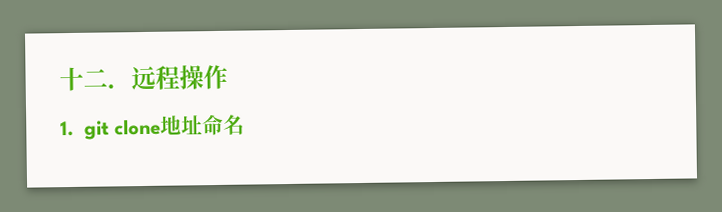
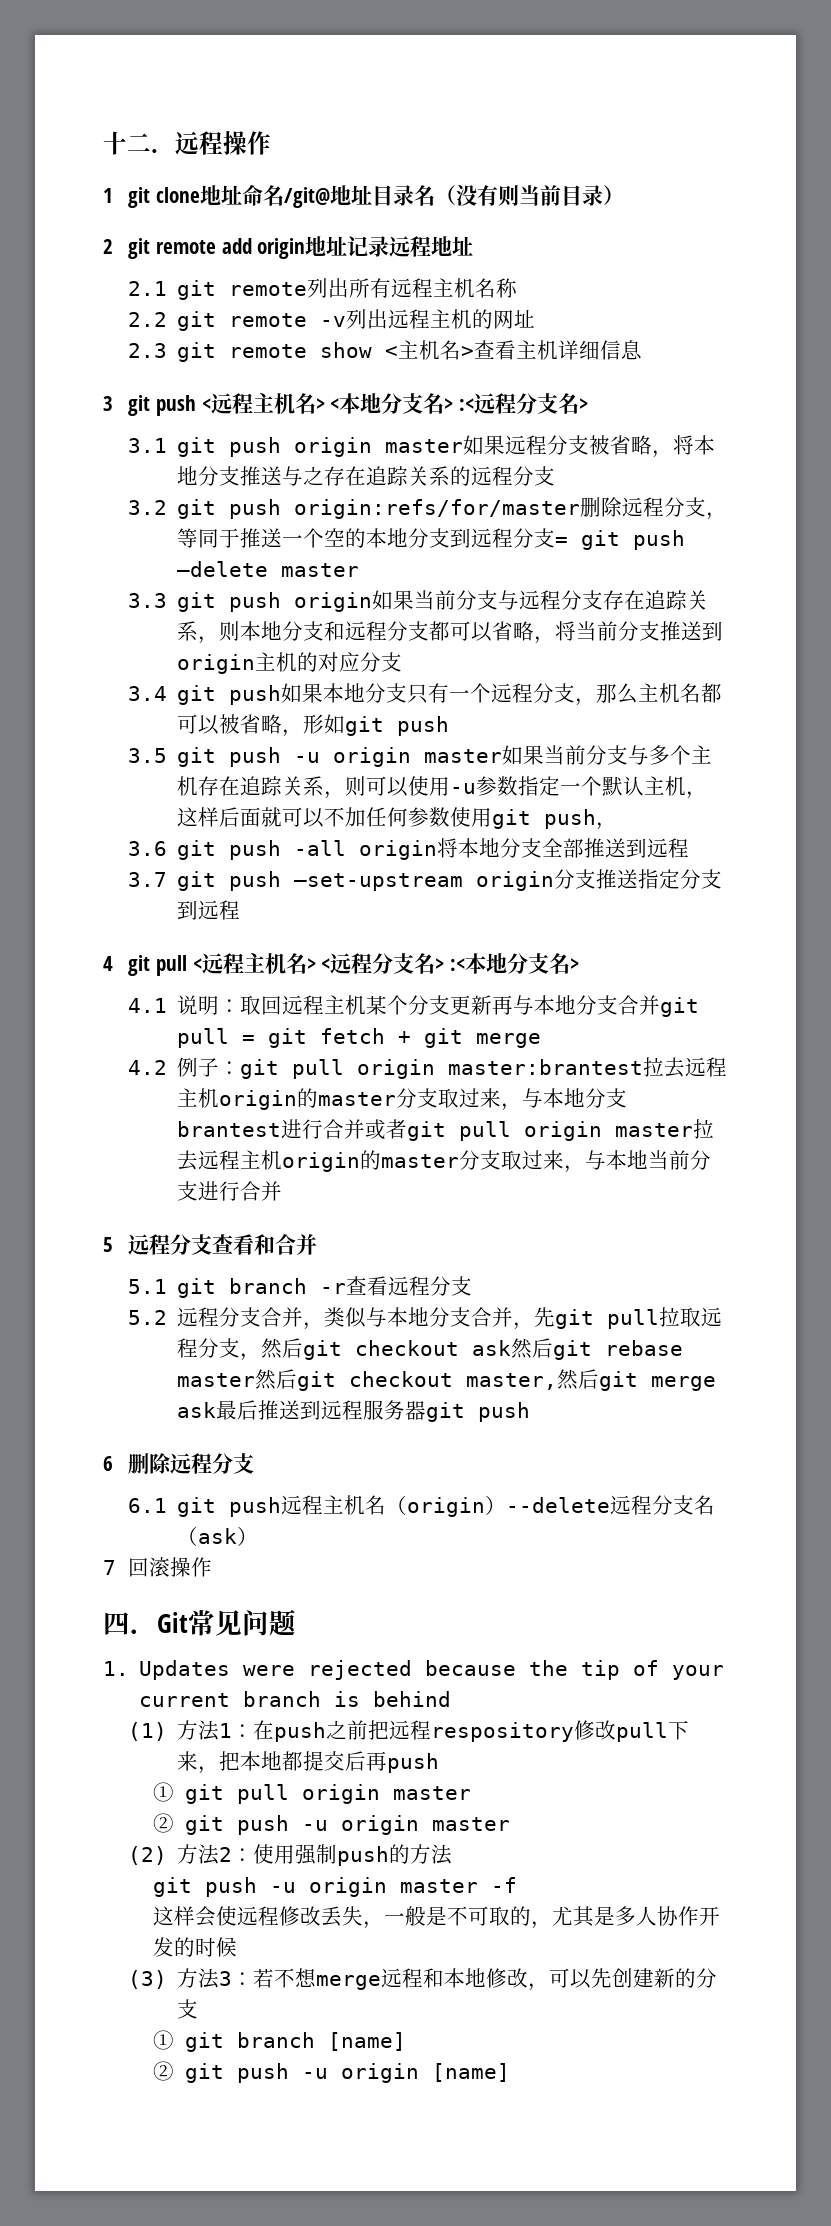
[60,120,74,137] 1. -> [103,188,113,203] 1
(245, 124) none -> [283,185,624,208] [103,236,474,259] [128,278,518,300] [128,309,536,331] [128,340,643,362] [103,393,588,416] [128,435,716,458] [177,466,556,486] [128,497,728,520] [177,528,686,550] [177,561,360,577] [128,590,709,612] [177,621,724,644] [177,652,403,674] [128,683,723,706] [177,714,450,737] [128,745,713,767] [177,776,708,799] [177,807,618,830] [128,838,690,860] [128,869,723,891] [177,900,241,920] [103,953,579,976] [128,995,700,1017] [177,1028,542,1048] [128,1057,728,1079] [177,1088,628,1111] [177,1119,715,1141] [177,1150,712,1173] [177,1181,283,1201] [103,1234,318,1255] [128,1276,473,1298] [128,1307,723,1330] [177,1338,684,1361] [177,1369,717,1391] [177,1400,531,1422] [103,1453,255,1474] [128,1495,716,1517] [177,1526,259,1546] [103,1557,213,1577] [103,1609,296,1636] [103,1660,725,1680] [139,1691,452,1707] [128,1720,690,1742] [177,1751,440,1774] [153,1782,471,1804] [153,1813,510,1835] [128,1844,453,1866] [153,1877,518,1897] [153,1906,721,1929] [153,1937,238,1957] [128,1968,718,1991] [177,1999,199,2019] [153,2030,406,2052] [153,2061,510,2083] /git@地址目录名（没有则当前目录） // 2 git remote add origin地址记录远程地址 // 2.1 git remote列出所有远程主机名称 // 2.2 git remote -v列出远程主机的网址 // 2.3 git remote show <主机名>查看主机详细信息 // 3 git push <远程主机名> <本地分支名> :<远程分支名> // 3.1 git push origin master如果远程分支被省略，将本地分支推送与之存在追踪关系的远程分支 // 3.2 git push origin:refs/for/master删除远程分支，等同于推送一个空的本地分支到远程分支= git push –delete master // 3.3 git push origin如果当前分支与远程分支存在追踪关系，则本地分支和远程分支都可以省略，将当前分支推送到origin主机的对应分支 // 3.4 git push如果本地分支只有一个远程分支，那么主机名都可以被省略，形如git push // 3.5 git push -u origin master如果当前分支与多个主机存在追踪关系，则可以使用-u参数指定一个默认主机，这样后面就可以不加任何参数使用git push， // 3.6 git push -all origin将本地分支全部推送到远程 // 3.7 git push –set-upstream origin分支推送指定分支到远程 // 4 git pull <远程主机名> <远程分支名> :<本地分支名> // 4.1说明：取回远程主机某个分支更新再与本地分支合并git pull = git fetch + git merge // 4.2例子：git pull origin master:brantest拉去远程主机origin的master分支取过来，与本地分支brantest进行合并或者git pull origin master拉去远程主机origin的master分支取过来，与本地当前分支进行合并 // 5远程分支查看和合并 // 5.1 git branch -r查看远程分支 // 5.2远程分支合并，类似与本地分支合并，先git pull拉取远程分支，然后git checkout ask然后git rebase master然后git checkout master,然后git merge ask最后推送到远程服务器git push // 6删除远程分支 // 6.1 git push远程主机名（origin）--delete远程分支名（ask） // 7回滚操作 // 四．Git常见问题 // 1. Updates were rejected because the tip of your current branch is behind // (1)方法1：在push之前把远程respository修改pull下来，把本地都提交后再push // ① git pull origin master // ② git push -u origin master // (2)方法2：使用强制push的方法 // git push -u origin master -f // 这样会使远程修改丢失，一般是不可取的，尤其是多人协作开发的时候 // (3)方法3：若不想merge远程和本地修改，可以先创建新的分支 // ① git branch [name] // ② git push -u origin [name]

